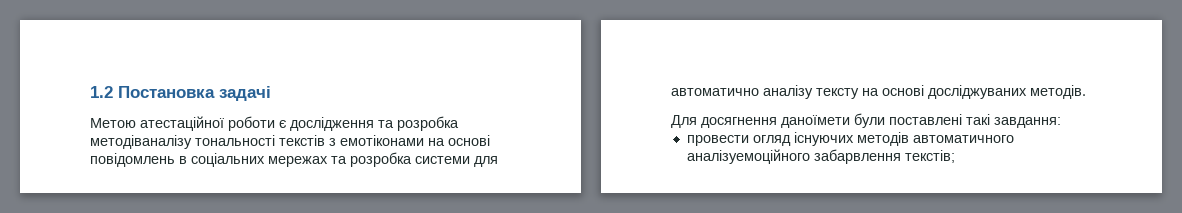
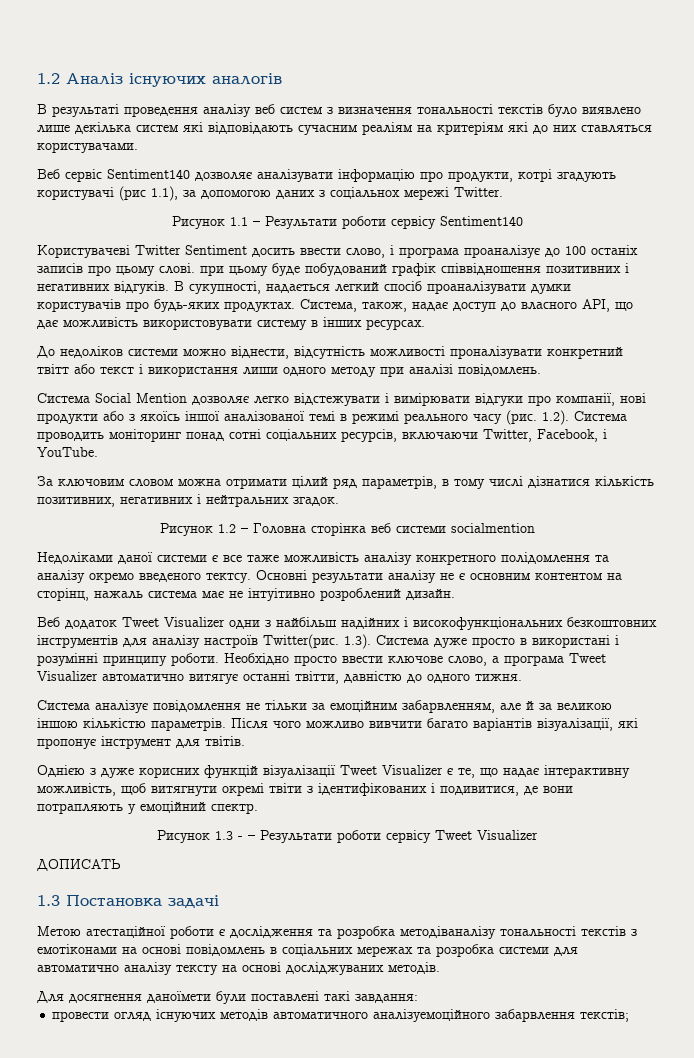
[90,86,113,98] 1.2 -> [37,73,282,87] [37,104,641,117] [37,122,652,135] [37,142,138,153] [37,169,616,182] [37,186,503,201] [171,216,523,229] [37,245,638,258] [37,263,629,276] [37,281,571,294] [37,299,633,312] [37,317,425,330] [37,346,623,359] [37,364,541,377] [37,393,646,406] [37,410,627,425] [37,429,607,442] [37,447,98,457] [37,476,654,489] [37,494,339,507] [159,523,535,536] [37,552,609,565] [37,570,622,583] [37,588,455,601] [37,617,657,630] [37,634,619,649] [37,653,606,666] [37,671,522,684] [37,700,612,713] [37,718,638,731] [37,736,245,749] [37,765,630,778] [37,783,573,796] [37,801,258,814] [157,830,538,843] [37,859,121,871] [37,895,60,906] 1.2 Аналіз існуючих аналогів // В результаті проведення аналізу веб систем з визначення тональності текстів було виявлено лише декілька систем які відповідають сучасним реаліям на критеріям які до них ставляться користувачами. // Веб сервіс Sentiment140 дозволяє аналізувати інформацію про продукти, котрі згадують користувачі (рис 1.1), за допомогою даних з соціальнох мережі Twitter. // Рисунок 1.1 – Результати роботи сервісу Sentiment140 // Користувачеві Twitter Sentiment досить ввести слово, і програма проаналізує до 100 останіх записів про цьому слові. при цьому буде побудований графік співвідношення позитивних і негативних відгуків. В сукупності, надається легкий спосіб проаналізувати думки користувачів про будь-яких продуктах. Система, також, надає доступ до власного API, що дає можливість використовувати систему в інших ресурсах. // До недоліков системи можно віднести, відсутність можливості проналізувати конкретний твітт або текст і використання лиши одного методу при аналізі повідомлень. // Система Social Mention дозволяє легко відстежувати і вимірювати відгуки про компанії, нові продукти або з якоїсь іншої аналізованої темі в режимі реального часу (рис. 1.2). Система проводить моніторинг понад сотні соціальних ресурсів, включаючи Twitter, Facebook, і YouTube. // За ключовим словом можна отримати цілий ряд параметрів, в тому числі дізнатися кількість позитивних, негативних і нейтральних згадок. // Рисунок 1.2 – Головна сторінка веб системи socialmention // Недоліками даної системи є все таже можливість аналізу конкретного полідомлення та аналізу окремо введеного тектсу. Основні результати аналізу не є основним контентом на сторінц, нажаль система має не інтуітивно розроблений дизайн. // Веб додаток Tweet Visualizer одни з найбільш надійних і високофункціональних безкоштовних інструментів для аналізу настроїв Twitter(рис. 1.3). Система дуже просто в використані і розумінні принципу роботи. Необхідно просто ввести ключове слово, а програма Tweet Visualizer автоматично витягує останні твітти, давністю до одного тижня. // Система аналізує повідомлення не тільки за емоційним забарвленням, але й за великою іншою кількістю параметрів. Після чого можливо вивчити багато варіантів візуалізації, які пропонує інструмент для твітів. // Однією з дуже корисних функцій візуалізації Tweet Visualizer є те, що надає інтерактивну можливість, щоб витягнути окремі твіти з ідентифікованих і подивитися, де вони потрапляють у емоційний спектр. // Рисунок 1.3 - – Результати роботи сервісу Tweet Visualizer // ДОПИСАТЬ // 1.3

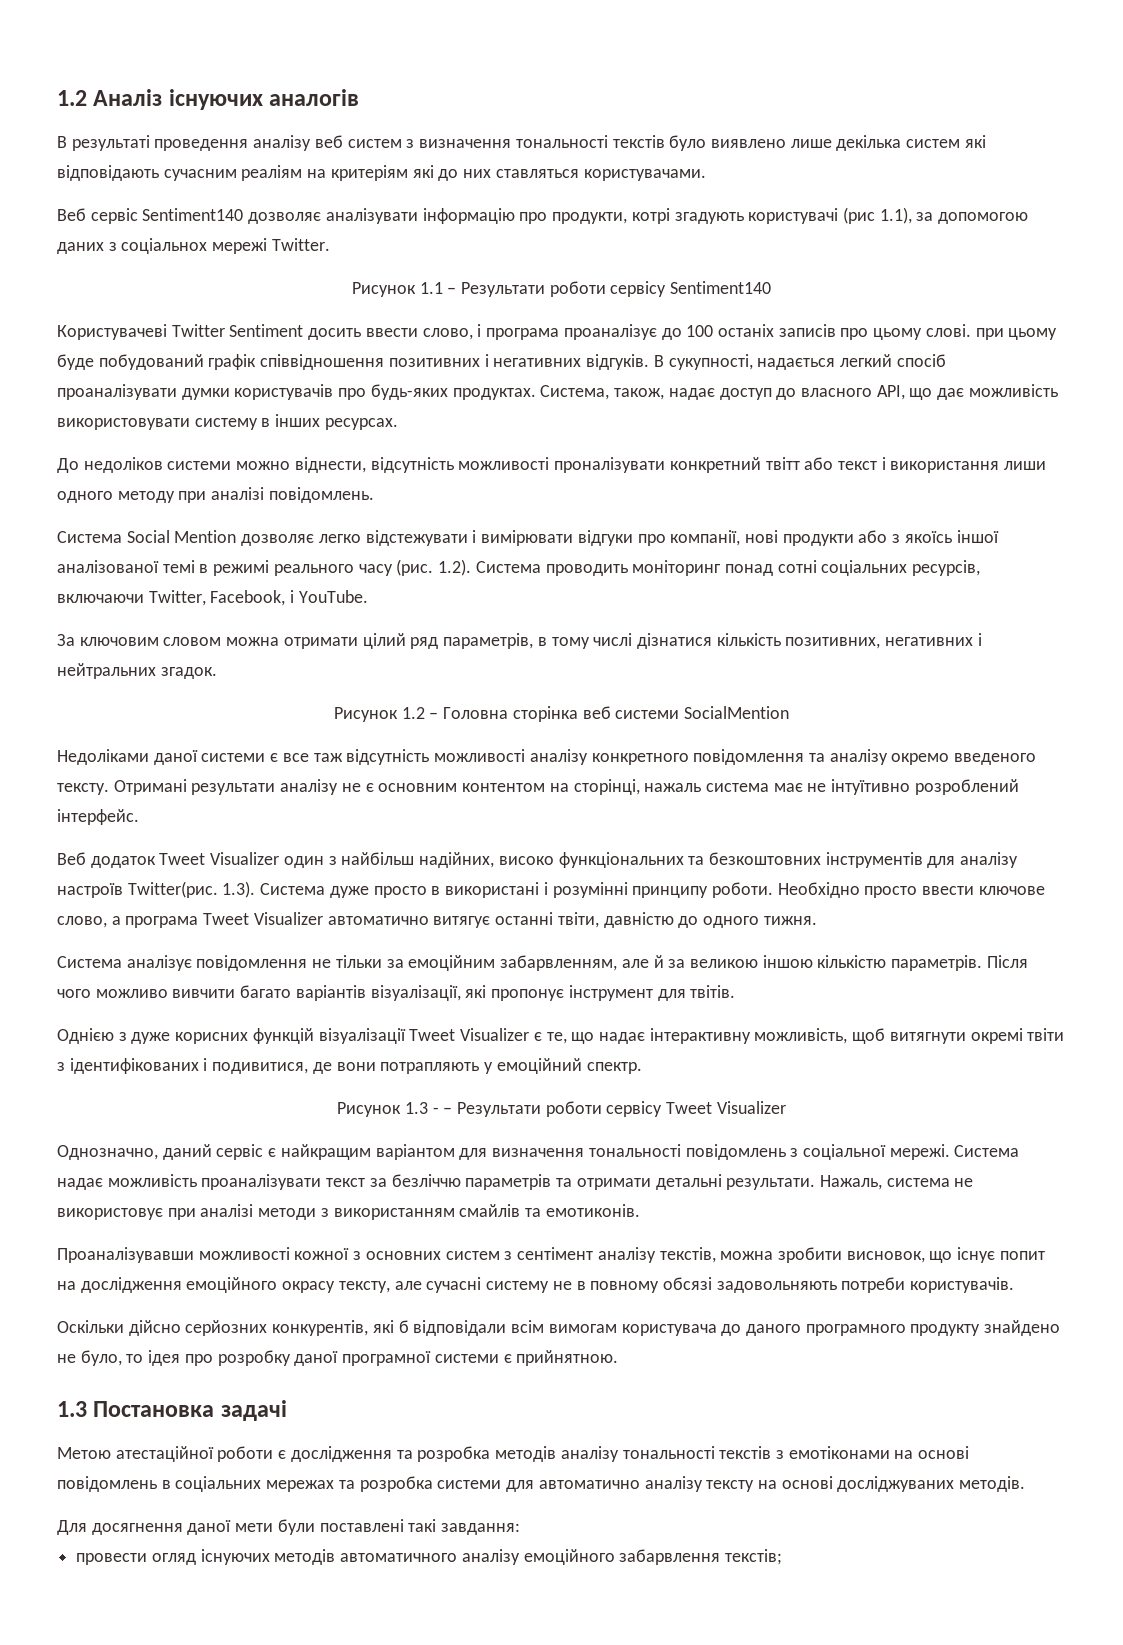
[450,523,535,533] socialmention -> [684,706,790,719] SocialMention
[247,552,359,563] таже можливість -> [313,749,526,765] таж відсутність можливості
[501,552,590,564] полідомлення -> [693,749,805,765] повідомлення
[206,570,307,583] тектсу. Основні -> [57,779,187,795] тексту. Отримані
[37,588,89,601] сторінц, -> [573,779,640,795] сторінці,
[248,588,455,601] інтуітивно розроблений дизайн. -> [831,779,1019,795] [57,809,139,825] інтуїтивно розроблений інтерфейс.
[229,620,260,629] одни -> [283,856,324,868] один
[341,617,563,630] надійних і високофункціональних -> [419,852,705,868] надійних, високо функціональних та
[295,671,339,684] твітти, -> [557,912,599,928] твіти,
[37,859,121,871] ДОПИСАТЬ -> [57,1144,1020,1160] [57,1174,974,1190] [57,1204,640,1220] [57,1247,1045,1263] [57,1277,1015,1293] [57,1320,1061,1336] [57,1350,619,1366] Однозначно, даний сервіс є найкращим варіантом для визначення тональності повідомлень з соціальної мережі. Система надає можливість проаналізувати текст за безліччю параметрів та отримати детальні результати. Нажаль, система не використовує при аналізі методи з використанням смайлів та емотиконів. // Проаналізувавши можливості кожної з основних систем з сентімент аналізу текстів, можна зробити висновок, що існує попит на дослідження емоційного окрасу тексту, але сучасні систему не в повному обсязі задовольняють потреби користувачів. // Оскільки дійсно серйозних конкурентів, які б відповідали всім вимогам користувача до даного програмного продукту знайдено не було, то ідея про розробку даної програмної системи є прийнятною.
[400,926,496,939] методіваналізу -> [495,1446,619,1462] методів аналізу
[147,991,211,1003] даноїмети -> [187,1520,274,1535] даної мети
[373,1009,491,1022] аналізуемоційного -> [461,1549,615,1565] аналізу емоційного

